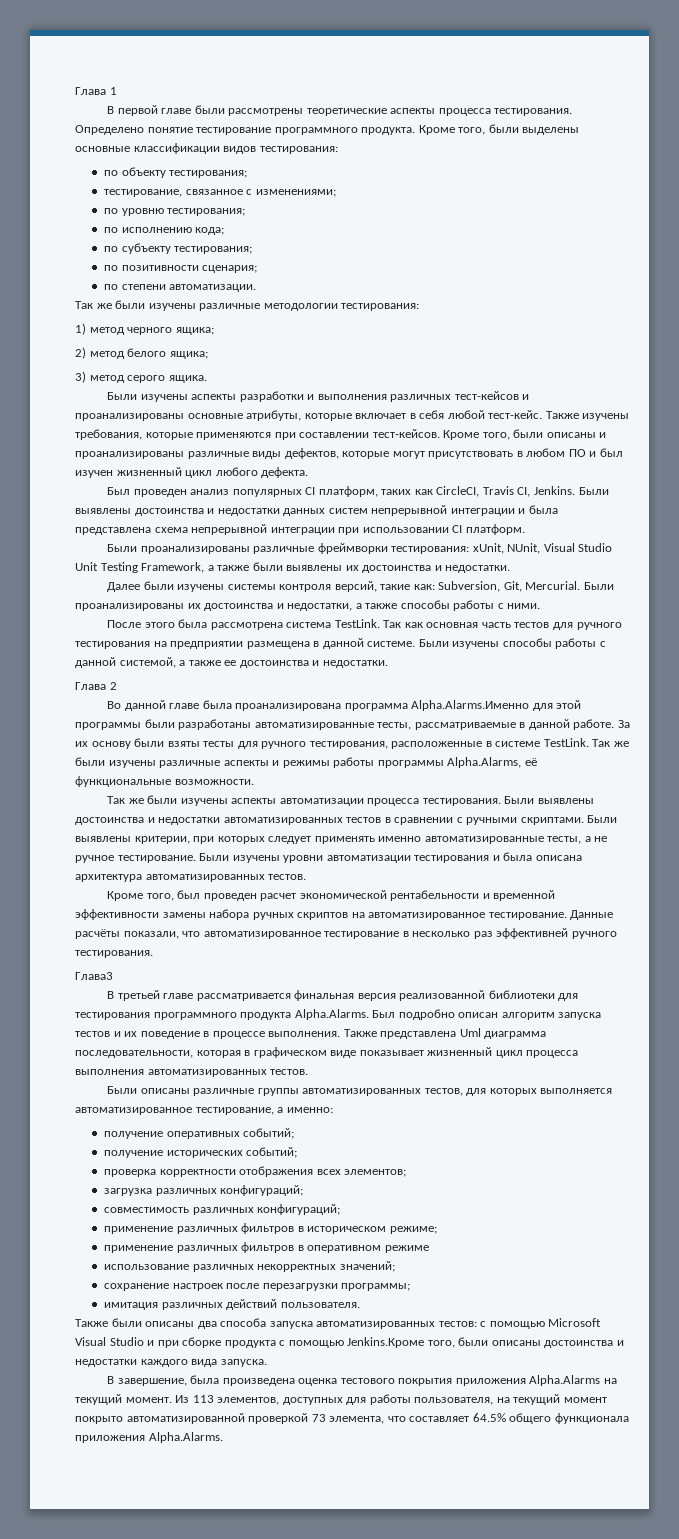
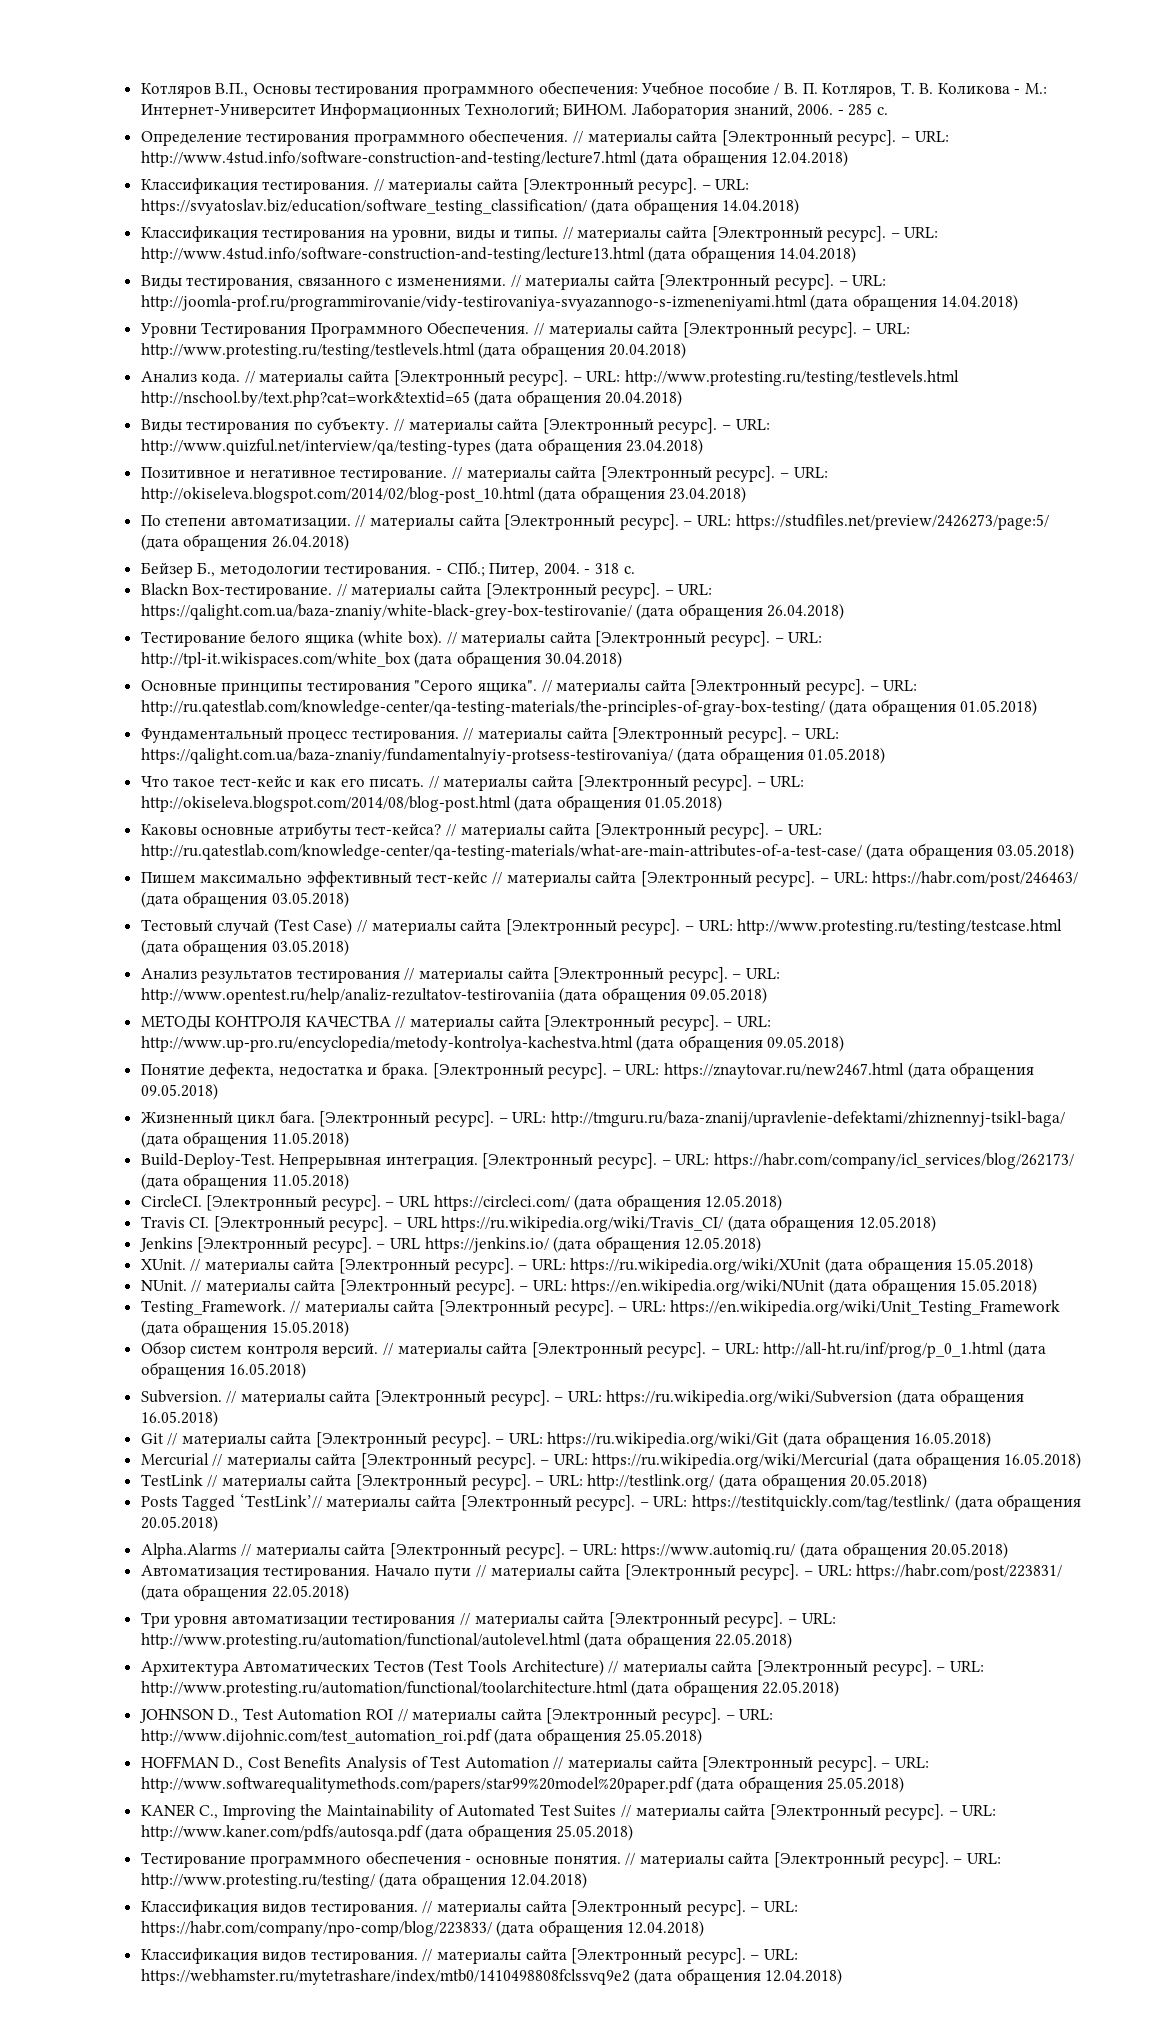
[75,87,117,95] [107,105,573,116] [75,124,580,135] [75,143,338,154] [104,167,248,178] [104,189,336,197] [104,208,246,216] [104,227,225,235] [104,243,253,254] [104,265,258,273] [104,284,257,292] [75,300,420,311] [75,323,214,335] [75,347,208,359] [75,371,207,383] [107,391,530,402] [75,410,630,421] [75,429,607,440] [75,448,623,459] [75,467,309,478] [107,486,609,497] [75,505,558,516] [75,524,525,535] [107,543,613,554] [75,562,511,573] [107,581,614,592] [75,600,541,611] [107,619,622,630] [75,638,606,649] [75,657,388,668] [75,682,117,690] [107,700,582,711] [75,719,630,730] [75,738,629,749] [75,757,537,768] [75,776,254,787] [107,795,594,806] [75,815,618,825] [75,836,608,844] [75,852,582,863] [75,874,307,882] [107,890,556,901] [75,909,614,920] [75,928,617,939] [75,950,153,958] [75,972,113,980] [107,990,579,1001] [75,1009,602,1020] [75,1028,547,1039] [75,1047,579,1058] [75,1069,309,1077] [107,1086,613,1096] [75,1107,333,1115] [104,1128,295,1139] [104,1147,298,1158] [104,1166,407,1177] [104,1185,304,1196] [104,1204,341,1215] [104,1223,437,1234] [104,1242,429,1253] [104,1261,395,1272] [104,1283,411,1291] [104,1299,360,1310] [75,1318,602,1329] [75,1337,624,1348] [75,1359,267,1367] [107,1375,617,1386] [75,1394,607,1405] [75,1413,629,1424] [75,1432,223,1443] Глава 1 // В первой главе были рассмотрены теоретические аспекты процесса тестирования. Определено понятие тестирование программного продукта. Кроме того, были выделены основные классификации видов тестирования: // по объекту тестирования; // тестирование, связанное с изменениями; // по уровню тестирования; // по исполнению кода; // по субъекту тестирования; // по позитивности сценария; // по степени автоматизации. // Так же были изучены различные методологии тестирования: // 1) метод черного ящика; // 2) метод белого ящика; // 3) метод серого ящика. // Были изучены аспекты разработки и выполнения различных тест-кейсов и проанализированы основные атрибуты, которые включает в себя любой тест-кейс. Также изучены требования, которые применяются при составлении тест-кейсов. Кроме того, были описаны и проанализированы различные виды дефектов, которые могут присутствовать в любом ПО и был изучен жизненный цикл любого дефекта. // Был проведен анализ популярных CI платформ, таких как CircleCI, Travis CI, Jenkins. Были выявлены достоинства и недостатки данных систем непрерывной интеграции и была представлена схема непрерывной интеграции при использовании CI платформ. // Были проанализированы различные фреймворки тестирования: xUnit, NUnit, Visual Studio Unit Testing Framework, а также были выявлены их достоинства и недостатки. // Далее были изучены системы контроля версий, такие как: Subversion, Git, Mercurial. Были проанализированы их достоинства и недостатки, а также способы работы с ними. // После этого была рассмотрена система TestLink. Так как основная часть тестов для ручного тестирования на предприятии размещена в данной системе. Были изучены способы работы с данной системой, а также ее достоинства и недостатки. // Глава 2 // Во данной главе была проанализирована программа Alpha.Alarms.Именно для этой программы были разработаны автоматизированные тесты, рассматриваемые в данной работе. За их основу были взяты тесты для ручного тестирования, расположенные в системе TestLink. Так же были изучены различные аспекты и режимы работы программы Alpha.Alarms, её функциональные возможности. // Так же были изучены аспекты автоматизации процесса тестирования. Были выявлены достоинства и недостатки автоматизированных тестов в сравнении с ручными скриптами. Были выявлены критерии, при которых следует применять именно автоматизированные тесты, а не ручное тестирование. Были изучены уровни автоматизации тестирования и была описана архитектура автоматизированных тестов. // Кроме того, был проведен расчет экономической рентабельности и временной эффективности замены набора ручных скриптов на автоматизированное тестирование. Данные расчёты показали, что автоматизированное тестирование в несколько раз эффективней ручного тестирования. // Глава3 // В третьей главе рассматривается финальная версия реализованной библиотеки для тестирования программного продукта Alpha.Alarms. Был подробно описан алгоритм запуска тестов и их поведение в процессе выполнения. Также представлена Uml диаграмма последовательности, которая в графическом виде показывает жизненный цикл процесса выполнения автоматизированных тестов. // Были описаны различные группы автоматизированных тестов, для которых выполняется автоматизированное тестирование, а именно: // получение оперативных событий; // получение исторических событий; // проверка корректности отображения всех элементов; // загрузка различных конфигураций; // совместимость различных конфигураций; // применение различных фильтров в историческом режиме; // применение различных фильтров в оперативном режиме // использование различных некорректных значений; // сохранение настроек после перезагрузки программы; // имитация различных действий пользователя. // Также были описаны два способа запуска автоматизированных тестов: с помощью Microsoft Visual Studio и при сборке продукта с помощью Jenkins.Кроме того, были описаны достоинства и недостатки каждого вида запуска. // В завершение, была произведена оценка тестового покрытия приложения Alpha.Alarms на текущий момент. Из 113 элементов, доступных для работы пользователя, на текущий момент покрыто автоматизированной проверкой 73 элемента, что составляет 64.5% общего функционала приложения Alpha.Alarms. -> [140,81,1048,98] [140,102,888,119] [140,129,949,146] [140,150,849,167] [140,178,750,194] [140,198,800,215] [140,226,939,242] [140,246,857,263] [140,274,887,290] [140,294,1019,311] [139,321,910,338] [140,342,687,359] [140,370,959,386] [140,390,683,407] [140,417,770,434] [140,438,704,455] [140,466,828,482] [140,486,747,503] [140,514,1049,530] [140,534,349,551] [140,561,635,578] [140,583,713,599] [140,603,845,620] [140,630,823,647] [140,651,623,668] [140,679,918,695] [140,699,1038,716] [140,727,839,743] [140,747,886,764] [140,775,805,791] [140,795,723,812] [140,822,822,839] [140,843,1075,860] [140,871,1079,887] [140,891,349,908] [140,918,1063,935] [140,939,349,956] [140,967,780,983] [140,987,768,1004] [140,1015,771,1031] [140,1035,845,1052] [140,1062,1035,1079] [140,1083,218,1100] [140,1110,1065,1127] [140,1131,349,1148] [140,1153,1074,1169] [140,1173,349,1190] [140,1194,783,1211] [140,1215,936,1232] [138,1236,762,1253] [140,1257,1034,1274] [140,1278,1038,1295] [140,1300,1061,1316] [140,1320,349,1337] [140,1341,1046,1358] [140,1362,307,1379] [140,1389,1024,1406] [140,1410,218,1427] [140,1431,992,1448] [140,1452,1082,1469] [140,1473,928,1490] [140,1493,1082,1511] [140,1515,218,1532] [140,1542,1009,1559] [140,1564,1063,1580] [140,1584,349,1601] [140,1612,836,1628] [140,1632,793,1649] [140,1659,984,1676] [140,1680,840,1697] [138,1708,774,1724] [140,1728,703,1745] [140,1756,929,1772] [140,1776,905,1793] [140,1804,997,1820] [140,1824,634,1841] [140,1851,1001,1868] [140,1872,588,1889] [140,1900,798,1916] [140,1920,705,1937] [140,1948,798,1964] [140,1968,843,1985] Котляров В.П., Основы тестирования программного обеспечения: Учебное пособие / В. П. Котляров, Т. В. Коликова - М.: Интернет-Университет Информационных Технологий; БИНОМ. Лаборатория знаний, 2006. - 285 с. // Определение тестирования программного обеспечения. // материалы сайта [Электронный ресурс]. – URL: http://www.4stud.info/software-construction-and-testing/lecture7.html (дата обращения 12.04.2018) // Классификация тестирования. // материалы сайта [Электронный ресурс]. – URL: https://svyatoslav.biz/education/software_testing_classification/ (дата обращения 14.04.2018) // Классификация тестирования на уровни, виды и типы. // материалы сайта [Электронный ресурс]. – URL: http://www.4stud.info/software-construction-and-testing/lecture13.html (дата обращения 14.04.2018) // Виды тестирования, связанного с изменениями. // материалы сайта [Электронный ресурс]. – URL: http://joomla-prof.ru/programmirovanie/vidy-testirovaniya-svyazannogo-s-izmeneniyami.html (дата обращения 14.04.2018) // Уровни Тестирования Программного Обеспечения. // материалы сайта [Электронный ресурс]. – URL: http://www.protesting.ru/testing/testlevels.html (дата обращения 20.04.2018) // Анализ кода. // материалы сайта [Электронный ресурс]. – URL: http://www.protesting.ru/testing/testlevels.html http://nschool.by/text.php?cat=work&textid=65 (дата обращения 20.04.2018) // Виды тестирования по субъекту. // материалы сайта [Электронный ресурс]. – URL: http://www.quizful.net/interview/qa/testing-types (дата обращения 23.04.2018) // Позитивное и негативное тестирование. // материалы сайта [Электронный ресурс]. – URL: http://okiseleva.blogspot.com/2014/02/blog-post_10.html (дата обращения 23.04.2018) // По степени автоматизации. // материалы сайта [Электронный ресурс]. – URL: https://studfiles.net/preview/2426273/page:5/ (дата обращения 26.04.2018) // Бейзер Б., методологии тестирования. - СПб.; Питер, 2004. - 318 с. // Blackn Box-тестирование. // материалы сайта [Электронный ресурс]. – URL: https://qalight.com.ua/baza-znaniy/white-black-grey-box-testirovanie/ (дата обращения 26.04.2018) // Тестирование белого ящика (white box). // материалы сайта [Электронный ресурс]. – URL: http://tpl-it.wikispaces.com/white_box (дата обращения 30.04.2018) // Основные принципы тестирования "Серого ящика". // материалы сайта [Электронный ресурс]. – URL: http://ru.qatestlab.com/knowledge-center/qa-testing-materials/the-principles-of-gray-box-testing/ (дата обращения 01.05.2018) // Фундаментальный процесс тестирования. // материалы сайта [Электронный ресурс]. – URL: https://qalight.com.ua/baza-znaniy/fundamentalnyiy-protsess-testirovaniya/ (дата обращения 01.05.2018) // Что такое тест-кейс и как его писать. // материалы сайта [Электронный ресурс]. – URL: http://okiseleva.blogspot.com/2014/08/blog-post.html (дата обращения 01.05.2018) // Каковы основные атрибуты тест-кейса? // материалы сайта [Электронный ресурс]. – URL: http://ru.qatestlab.com/knowledge-center/qa-testing-materials/what-are-main-attributes-of-a-test-case/ (дата обращения 03.05.2018) // Пишем максимально эффективный тест-кейс // материалы сайта [Электронный ресурс]. – URL: https://habr.com/post/246463/ (дата обращения 03.05.2018) // Тестовый случай (Test Case) // материалы сайта [Электронный ресурс]. – URL: http://www.protesting.ru/testing/testcase.html (дата обращения 03.05.2018) // Анализ результатов тестирования // материалы сайта [Электронный ресурс]. – URL: http://www.opentest.ru/help/analiz-rezultatov-testirovaniia (дата обращения 09.05.2018) // МЕТОДЫ КОНТРОЛЯ КАЧЕСТВА // материалы сайта [Электронный ресурс]. – URL: http://www.up-pro.ru/encyclopedia/metody-kontrolya-kachestva.html (дата обращения 09.05.2018) // Понятие дефекта, недостатка и брака. [Электронный ресурс]. – URL: https://znaytovar.ru/new2467.html (дата обращения 09.05.2018) // Жизненный цикл бага. [Электронный ресурс]. – URL: http://tmguru.ru/baza-znanij/upravlenie-defektami/zhiznennyj-tsikl-baga/ (дата обращения 11.05.2018) // Build-Deploy-Test. Непрерывная интеграция. [Электронный ресурс]. – URL: https://habr.com/company/icl_services/blog/262173/ (дата обращения 11.05.2018) // CircleCI. [Электронный ресурс]. – URL https://circleci.com/ (дата обращения 12.05.2018) // Travis CI. [Электронный ресурс]. – URL https://ru.wikipedia.org/wiki/Travis_CI/ (дата обращения 12.05.2018) // Jenkins [Электронный ресурс]. – URL https://jenkins.io/ (дата обращения 12.05.2018) // XUnit. // материалы сайта [Электронный ресурс]. – URL: https://ru.wikipedia.org/wiki/XUnit (дата обращения 15.05.2018) // NUnit. // материалы сайта [Электронный ресурс]. – URL: https://en.wikipedia.org/wiki/NUnit (дата обращения 15.05.2018) // Testing_Framework. // материалы сайта [Электронный ресурс]. – URL: https://en.wikipedia.org/wiki/Unit_Testing_Framework (дата обращения 15.05.2018) // Обзор систем контроля версий. // материалы сайта [Электронный ресурс]. – URL: http://all-ht.ru/inf/prog/p_0_1.html (дата обращения 16.05.2018) // Subversion. // материалы сайта [Электронный ресурс]. – URL: https://ru.wikipedia.org/wiki/Subversion (дата обращения 16.05.2018) // Git // материалы сайта [Электронный ресурс]. – URL: https://ru.wikipedia.org/wiki/Git (дата обращения 16.05.2018) // Mercurial // материалы сайта [Электронный ресурс]. – URL: https://ru.wikipedia.org/wiki/Mercurial (дата обращения 16.05.2018) // TestLink // материалы сайта [Электронный ресурс]. – URL: http://testlink.org/ (дата обращения 20.05.2018) // Posts Tagged ‘TestLink’// материалы сайта [Электронный ресурс]. – URL: https://testitquickly.com/tag/testlink/ (дата обращения 20.05.2018) // Alpha.Alarms // материалы сайта [Электронный ресурс]. – URL: https://www.automiq.ru/ (дата обращения 20.05.2018) // Автоматизация тестирования. Начало пути // материалы сайта [Электронный ресурс]. – URL: https://habr.com/post/223831/ (дата обращения 22.05.2018) // Три уровня автоматизации тестирования // материалы сайта [Электронный ресурс]. – URL: http://www.protesting.ru/automation/functional/autolevel.html (дата обращения 22.05.2018) // Архитектура Автоматических Тестов (Test Tools Architecture) // материалы сайта [Электронный ресурс]. – URL: http://www.protesting.ru/automation/functional/toolarchitecture.html (дата обращения 22.05.2018) // JOHNSON D., Test Automation ROI // материалы сайта [Электронный ресурс]. – URL: http://www.dijohnic.com/test_automation_roi.pdf (дата обращения 25.05.2018) // HOFFMAN D., Cost Benefits Analysis of Test Automation // материалы сайта [Электронный ресурс]. – URL: http://www.softwarequalitymethods.com/papers/star99%20model%20paper.pdf (дата обращения 25.05.2018) // KANER C., Improving the Maintainability of Automated Test Suites // материалы сайта [Электронный ресурс]. – URL: http://www.kaner.com/pdfs/autosqa.pdf (дата обращения 25.05.2018) // Тестирование программного обеспечения - основные понятия. // материалы сайта [Электронный ресурс]. – URL: http://www.protesting.ru/testing/ (дата обращения 12.04.2018) // Классификация видов тестирования. // материалы сайта [Электронный ресурс]. – URL: https://habr.com/company/npo-comp/blog/223833/ (дата обращения 12.04.2018) // Классификация видов тестирования. // материалы сайта [Электронный ресурс]. – URL: https://webhamster.ru/mytetrashare/index/mtb0/1410498808fclssvq9e2 (дата обращения 12.04.2018)

